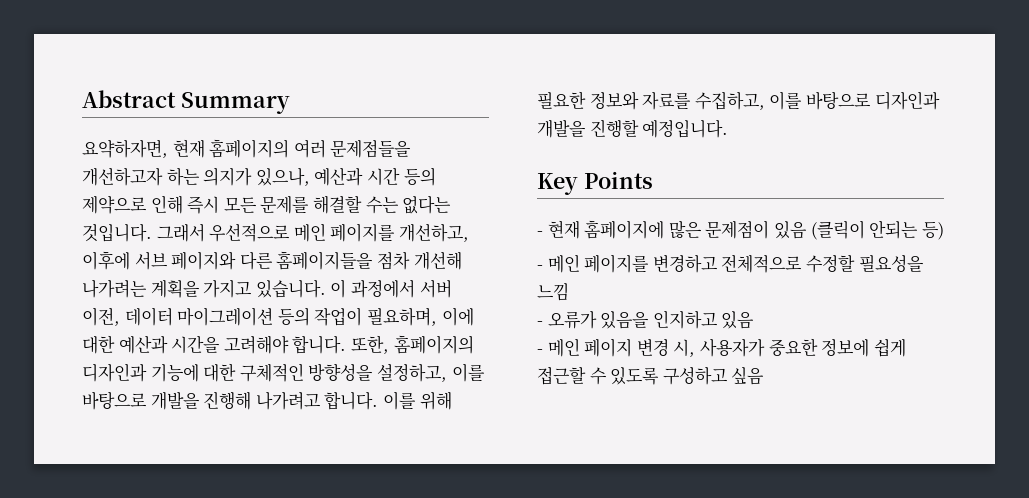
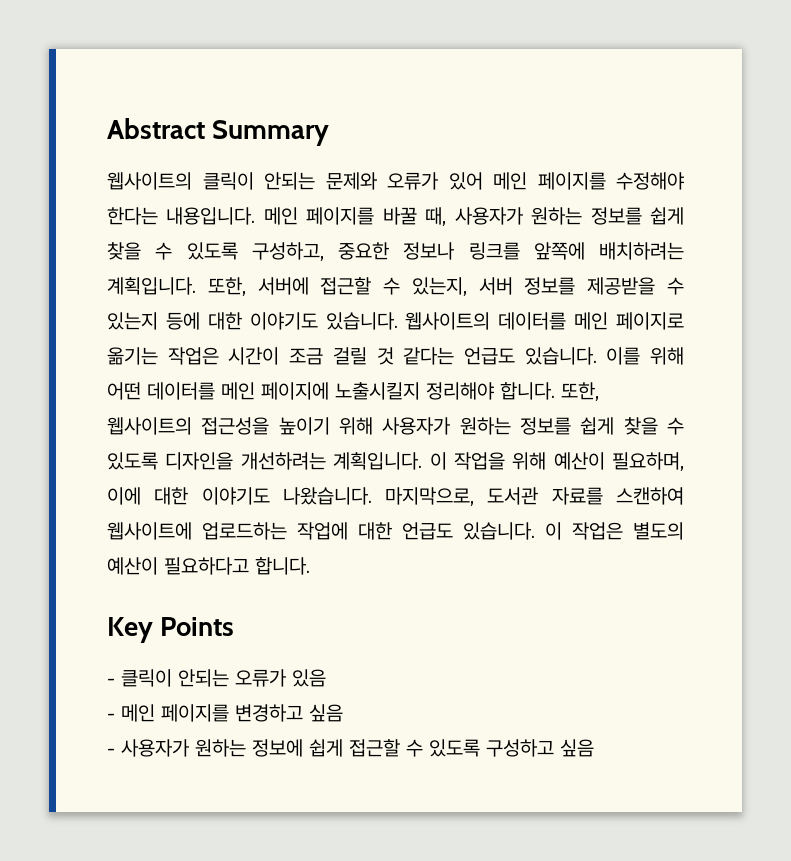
[82,139,412,158] [82,167,436,186] [82,195,452,214] [82,223,469,242] [82,251,462,270] [82,279,452,298] [82,307,474,326] [82,335,474,354] [82,363,485,382] [82,391,452,410] [537,91,940,110] [537,119,729,138] [537,171,653,195] [537,220,944,240] [537,254,924,273] [537,283,569,301] [537,310,755,329] [537,338,818,357] 요약하자면, 현재 홈페이지의 여러 문제점들을 개선하고자 하는 의지가 있으나, 예산과 시간 등의 제약으로 인해 즉시 모든 문제를 해결할 수는 없다는 것입니다. 그래서 우선적으로 메인 페이지를 개선하고, 이후에 서브 페이지와 다른 홈페이지들을 점차 개선해 나가려는 계획을 가지고 있습니다. 이 과정에서 서버 이전, 데이터 마이그레이션 등의 작업이 필요하며, 이에 대한 예산과 시간을 고려해야 합니다. 또한, 홈페이지의 디자인과 기능에 대한 구체적인 방향성을 설정하고, 이를 바탕으로 개발을 진행해 나가려고 합니다. 이를 위해 필요한 정보와 자료를 수집하고, 이를 바탕으로 디자인과 개발을 진행할 예정입니다. // Key Points // - 현재 홈페이지에 많은 문제점이 있음 (클릭이 안되는 등) // - 메인 페이지를 변경하고 전체적으로 수정할 필요성을 느낌 // - 오류가 있음을 인지하고 있음 // - 메인 페이지 변경 시, 사용자가 중요한 -> [107,172,684,190] [107,207,685,226] [107,242,684,261] [107,277,684,296] [107,312,684,330] [107,347,684,365] [107,382,599,401] [107,417,684,435] [107,452,684,471] [107,487,684,506] [107,522,684,540] [107,557,310,575] [107,617,235,643] [107,669,326,687] [107,704,343,722] [107,739,246,757] 웹사이트의 클릭이 안되는 문제와 오류가 있어 메인 페이지를 수정해야 한다는 내용입니다. 메인 페이지를 바꿀 때, 사용자가 원하는 정보를 쉽게 찾을 수 있도록 구성하고, 중요한 정보나 링크를 앞쪽에 배치하려는 계획입니다. 또한, 서버에 접근할 수 있는지, 서버 정보를 제공받을 수 있는지 등에 대한 이야기도 있습니다. 웹사이트의 데이터를 메인 페이지로 옮기는 작업은 시간이 조금 걸릴 것 같다는 언급도 있습니다. 이를 위해 어떤 데이터를 메인 페이지에 노출시킬지 정리해야 합니다. 또한, 웹사이트의 접근성을 높이기 위해 사용자가 원하는 정보를 쉽게 찾을 수 있도록 디자인을 개선하려는 계획입니다. 이 작업을 위해 예산이 필요하며, 이에 대한 이야기도 나왔습니다. 마지막으로, 도서관 자료를 스캔하여 웹사이트에 업로드하는 작업에 대한 언급도 있습니다. 이 작업은 별도의 예산이 필요하다고 합니다. // Key Points // - 클릭이 안되는 오류가 있음 // - 메인 페이지를 변경하고 싶음 // - 사용자가 원하는

